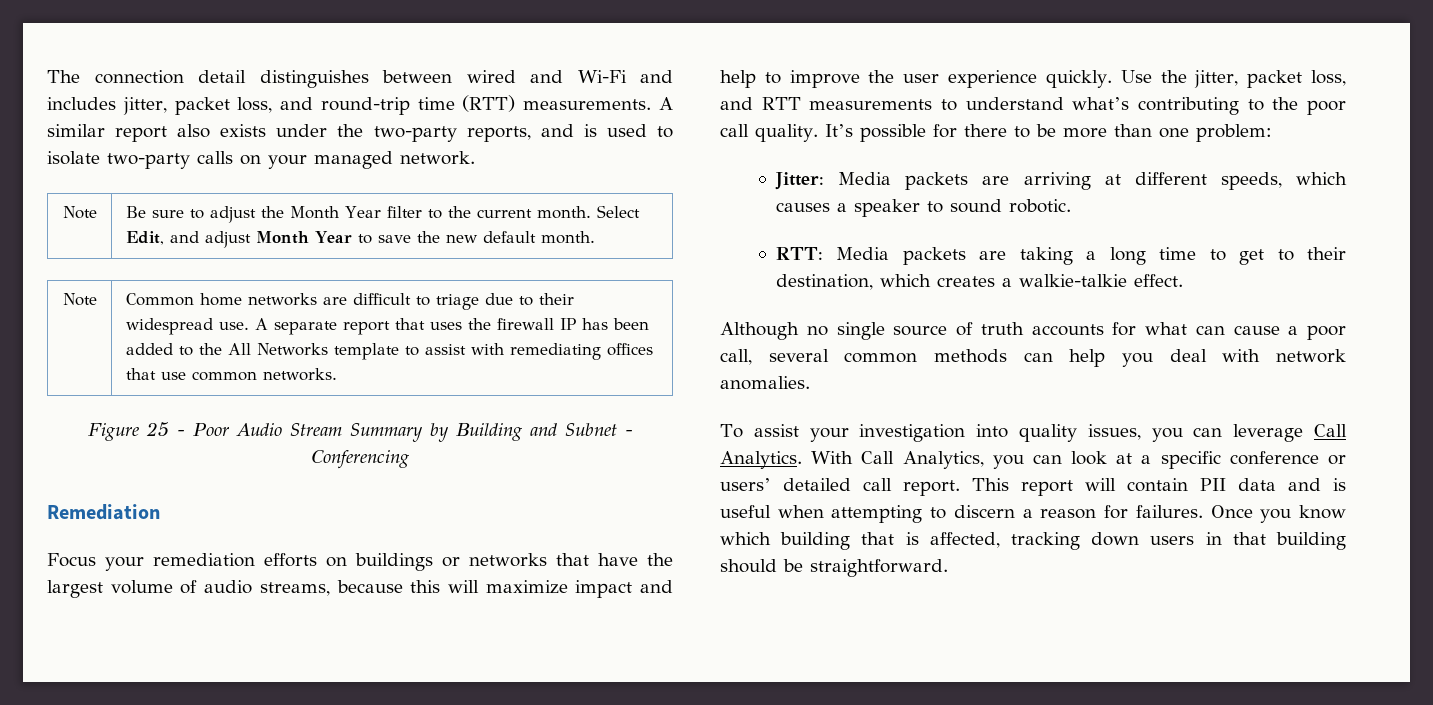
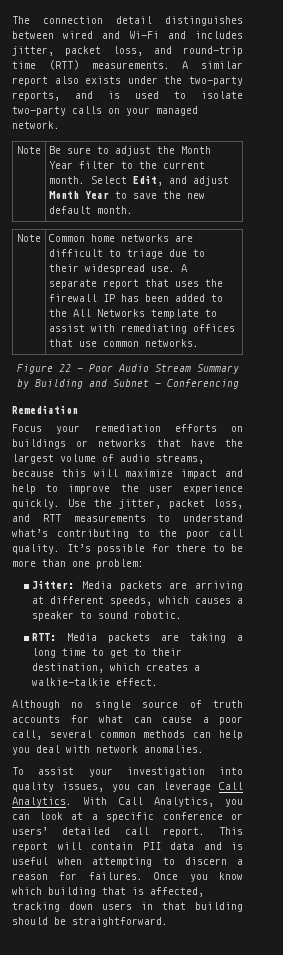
[145,422,169,437] 25 -> [58,364,71,372] 22

